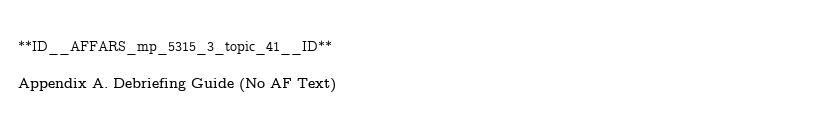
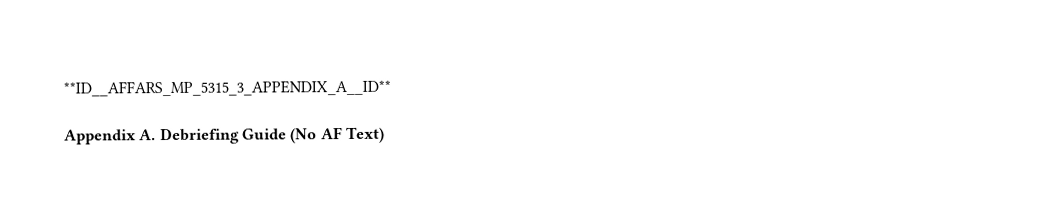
[18,40,332,55] **ID__AFFARS_mp_5315_3_topic_41__ID** -> [63,79,391,97] **ID__AFFARS_MP_5315_3_APPENDIX_A__ID**

